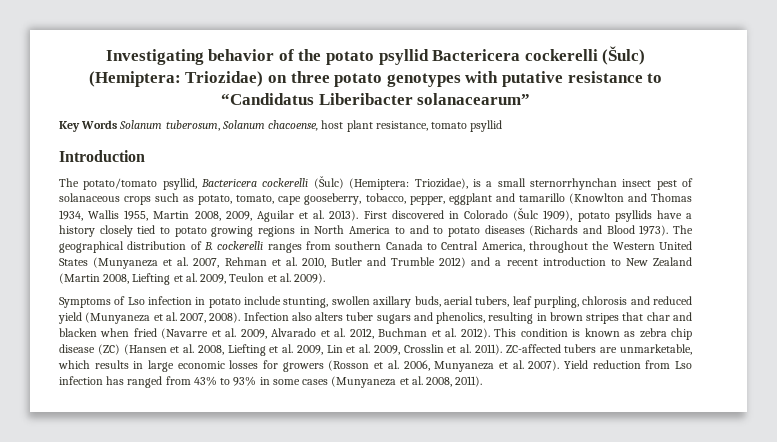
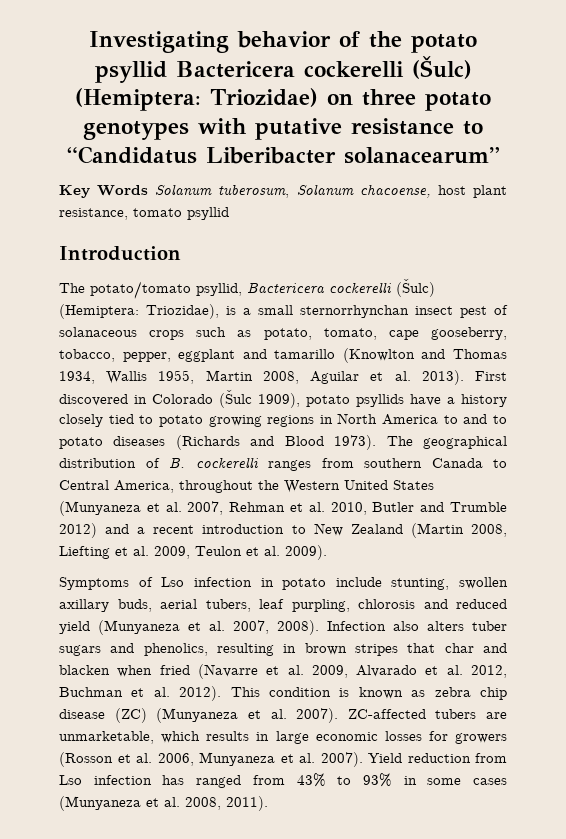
[225,211,252,221] 2009, -> (299, 377) none
[123,344,502,356] (Hansen et al. 2008, Liefting et al. 2009, Lin et al. 2009, Crosslin et al. 2011). -> [156,708,339,723] (Munyaneza et al. 2007).

